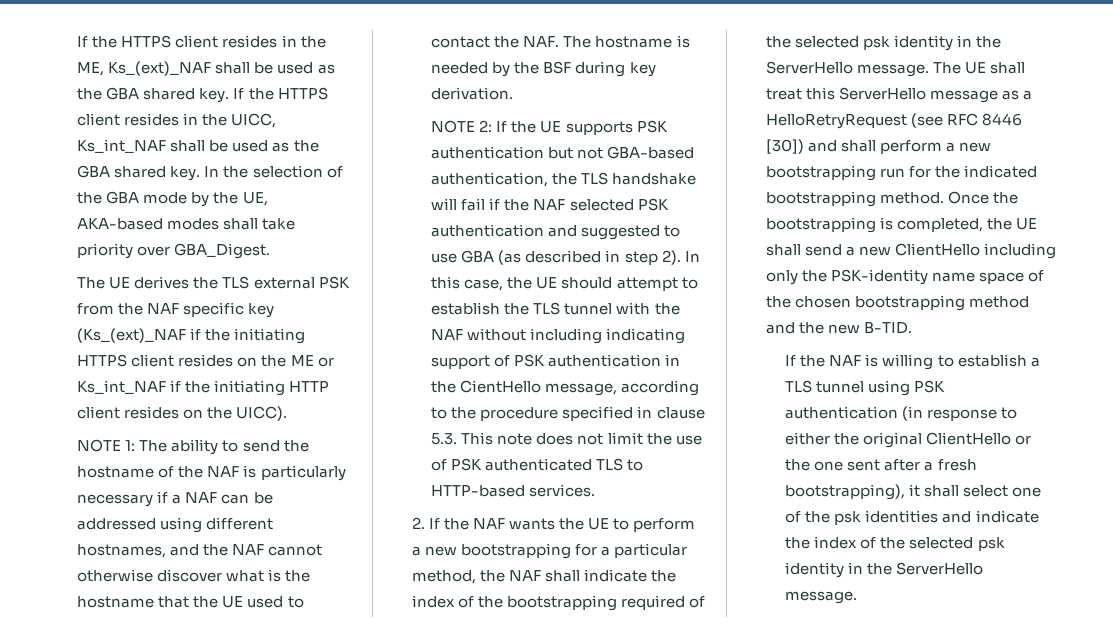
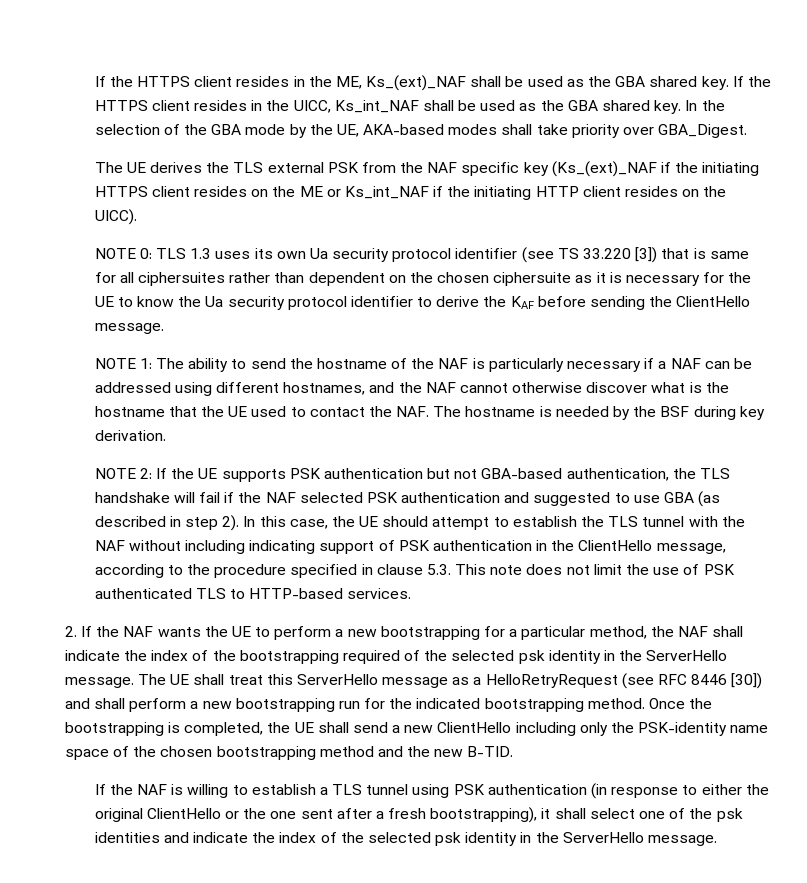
(288, 413) none -> [94,247,749,263] [94,272,752,286] [94,296,751,310] [94,323,164,334] // NOTE 0: TLS 1.3 uses its own Ua security protocol identifier (see TS 33.220 [3]) that is same for all ciphersuites rather than dependent on the chosen ciphersuite as it is necessary for the UE to know the Ua security protocol identifier to derive the KAF before sending the ClientHello message.
[460,380,542,393] CientHello -> [578,540,653,551] ClientHello

